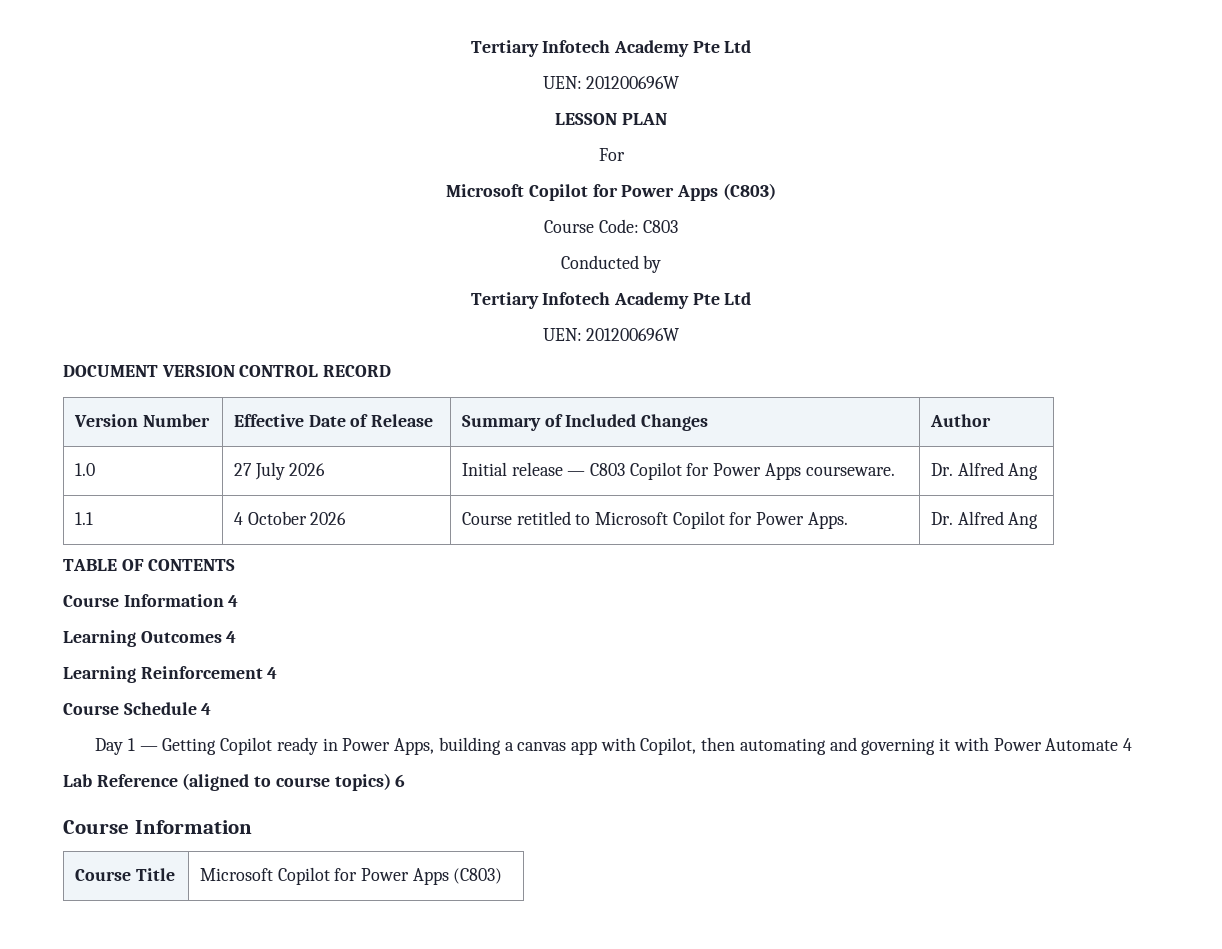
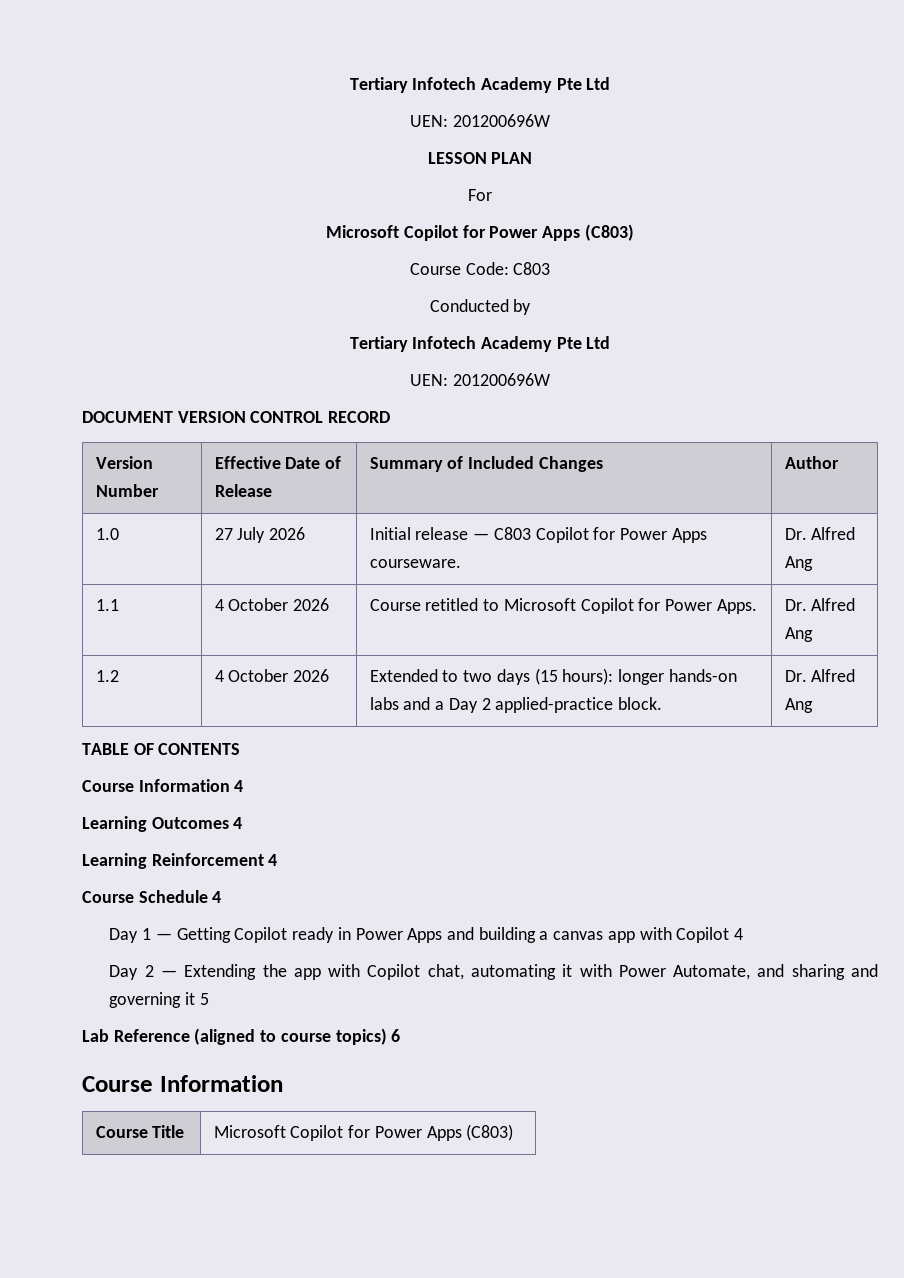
(1039, 520) none -> [95,670,119,682] [214,669,330,682] [369,668,737,685] [369,697,662,713] [784,669,856,682] [784,698,813,713] // 1.2 | 4 October 2026 | Extended to two days (15 hours): longer hands-on labs and a Day 2 applied-practice block. | Dr. Alfred Ang
[394,738,435,755] Apps, -> [407,927,474,943] Apps and
[640,737,1132,755] Copilot, then automating and governing it with Power Automate 4 -> [676,927,744,943] [109,964,879,980] [109,992,209,1008] Copilot 4 // Day 2 — Extending the app with Copilot chat, automating it with Power Automate, and sharing and governing it 5

